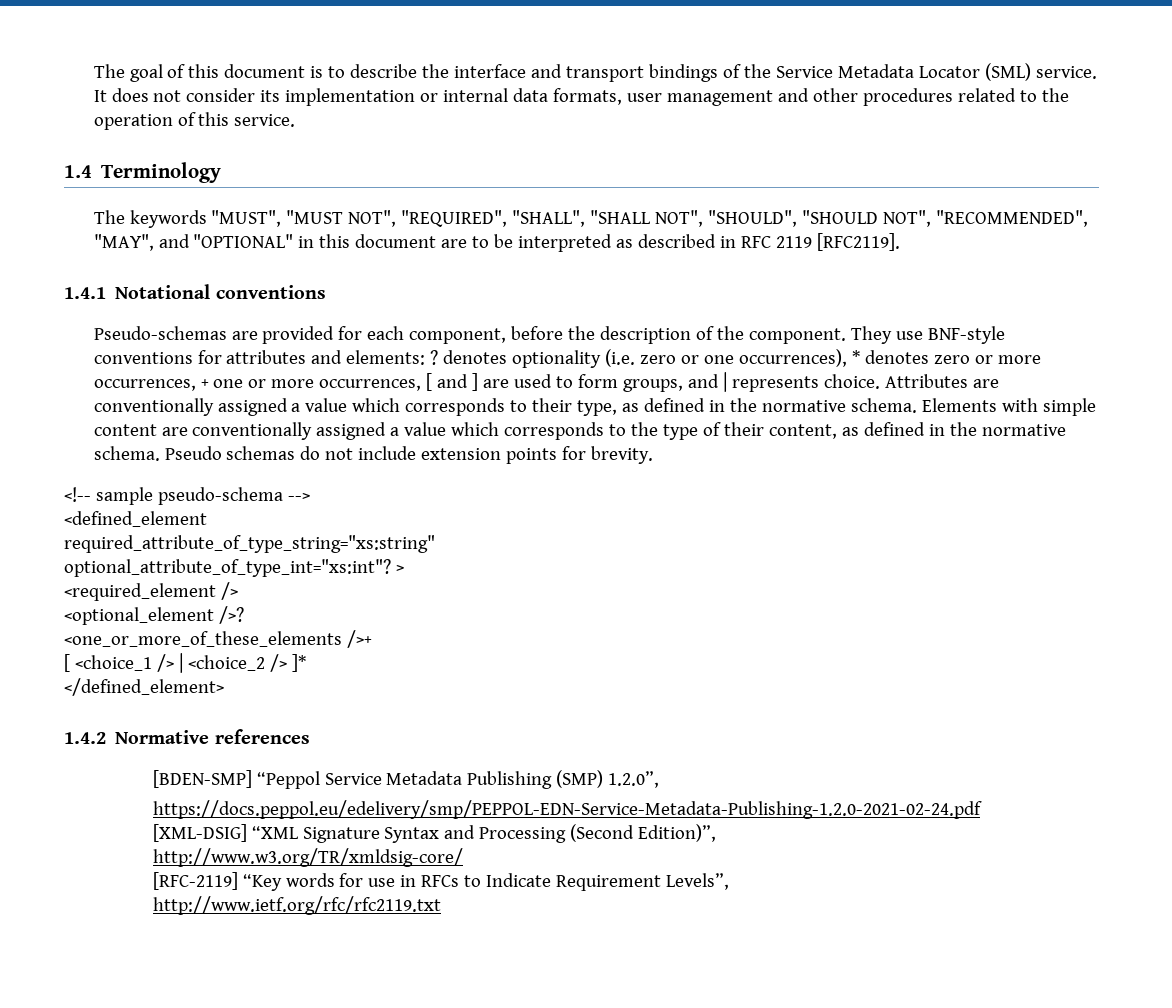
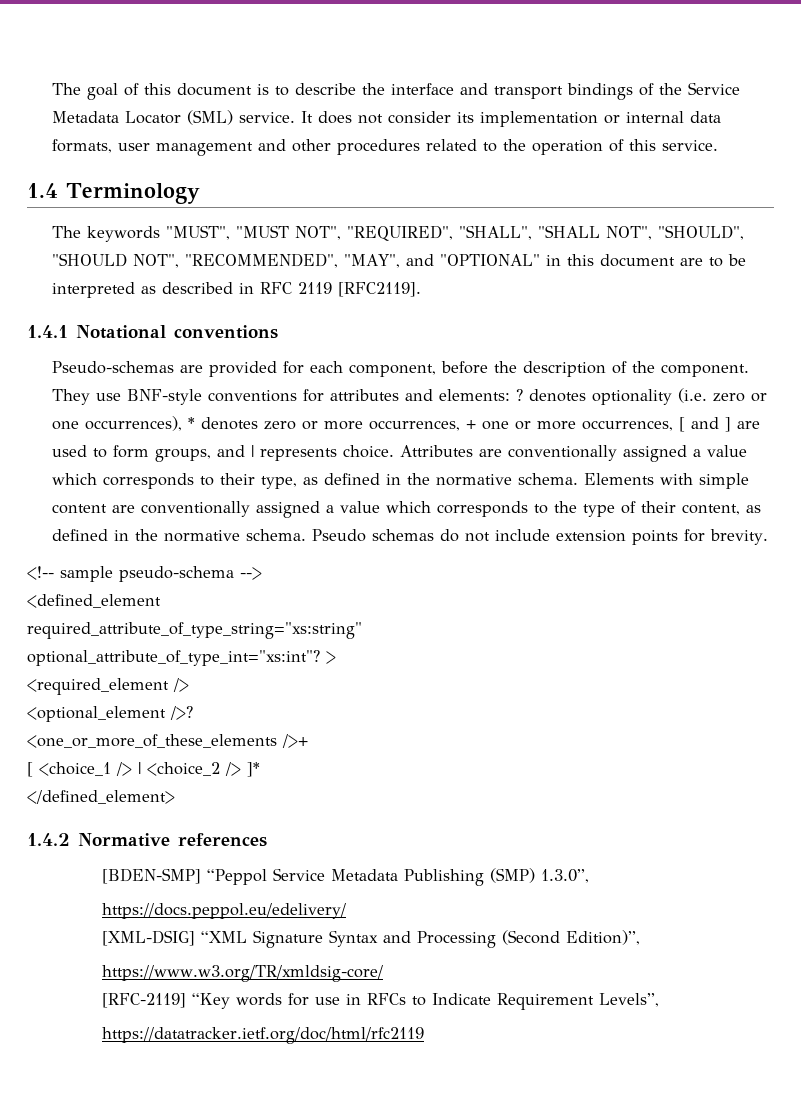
[608,771,660,788] [152,800,982,819] 1.2.0”, // https://docs.peppol.eu/edelivery/smp/PEPPOL-EDN-Service-Metadata-Publishing-1.2.0-2021-02-24.pdf -> [541,869,590,883] [102,903,347,919] 1.3.0”, // https://docs.peppol.eu/edelivery/
[152,848,463,867] http://www.w3.org/TR/xmldsig-core/ -> [102,965,384,982] https://www.w3.org/TR/xmldsig-core/
[152,896,441,915] http://www.ietf.org/rfc/rfc2119.txt -> [102,1027,425,1044] https://datatracker.ietf.org/doc/html/rfc2119

